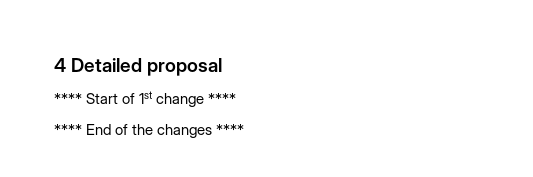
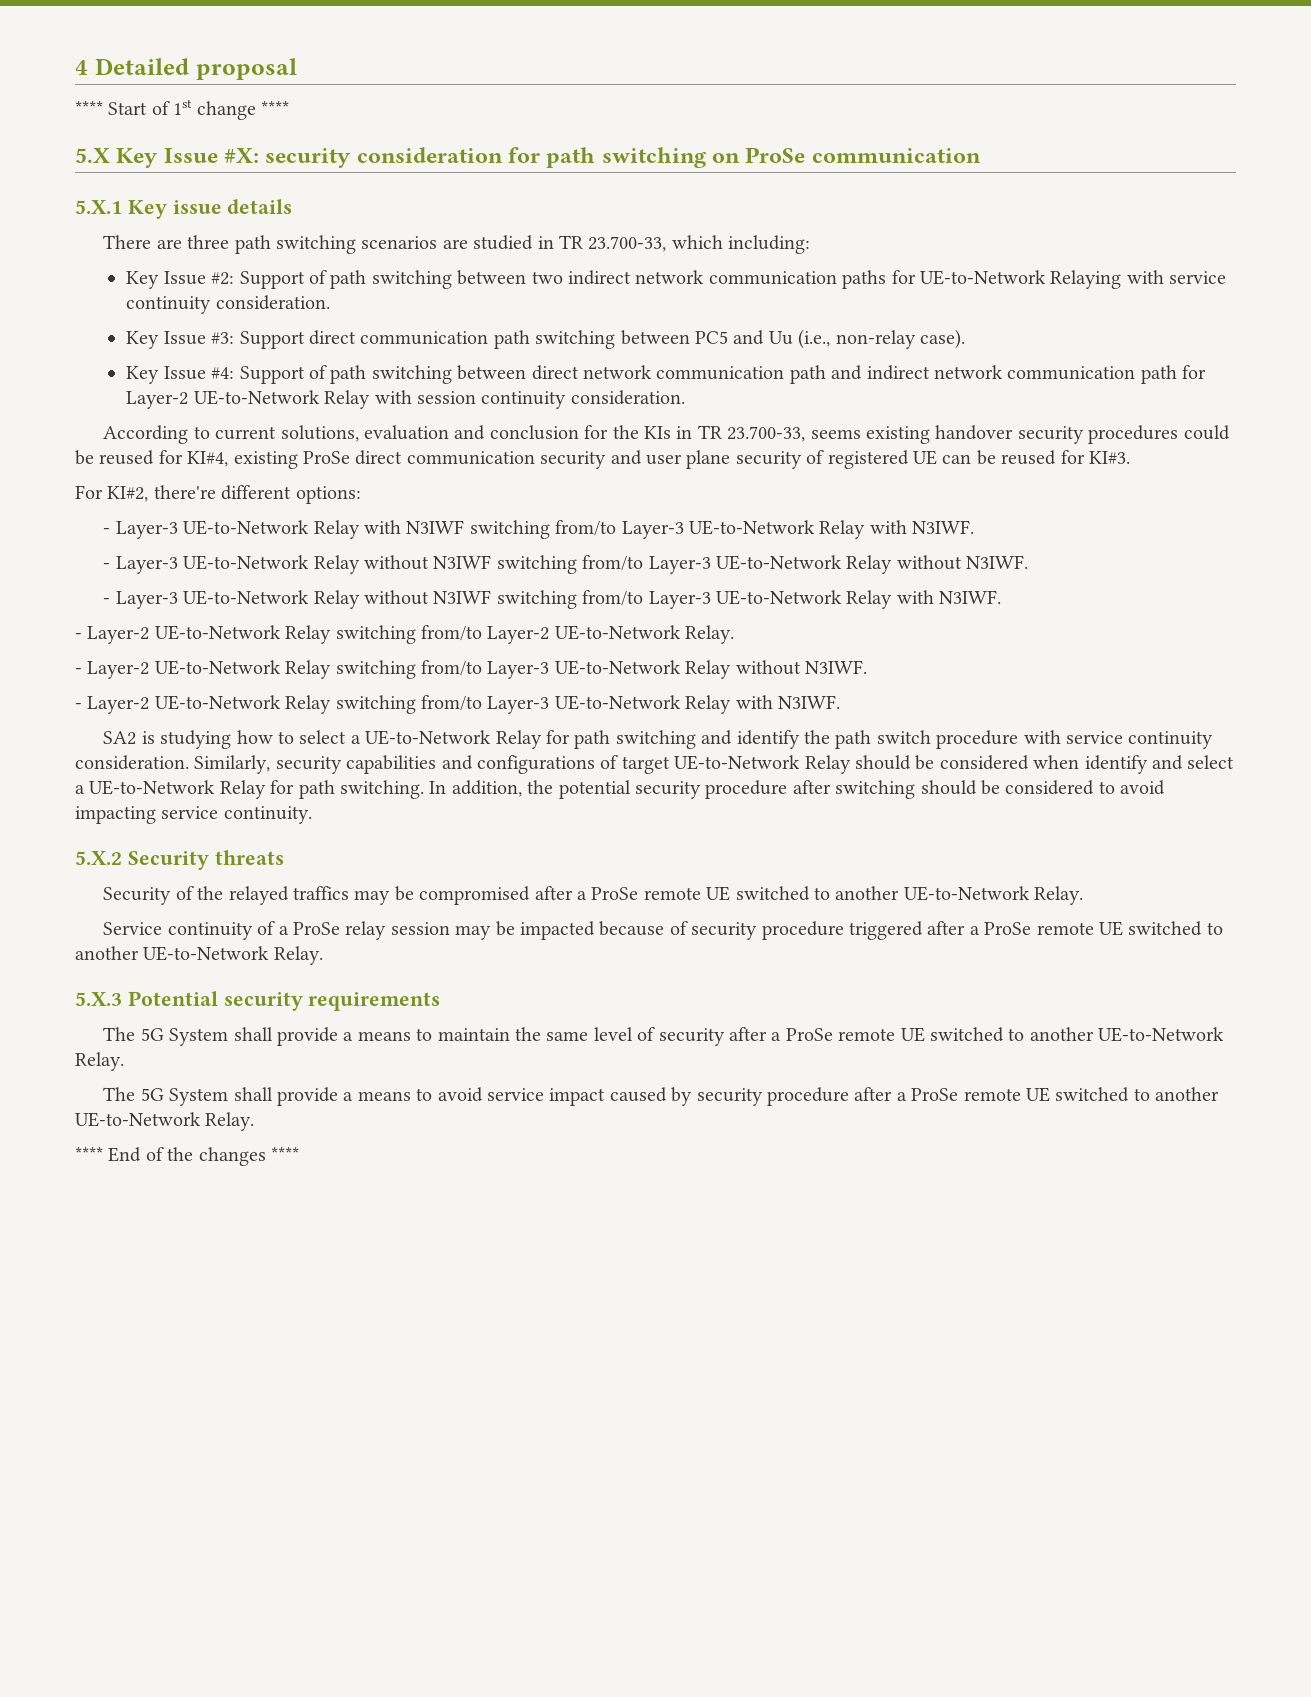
(237, 98) none -> [75,147,981,168] [75,199,293,219] [103,235,811,254] [126,270,1227,289] [126,295,330,314] [126,329,966,349] [126,365,1207,384] [126,390,685,409] [103,425,1230,444] [75,450,1130,469] [75,485,361,504] [103,520,975,539] [103,555,1029,574] [103,590,1002,609] [75,625,735,644] [75,660,867,679] [75,695,840,714] [103,730,1214,749] [75,755,1235,774] [75,780,1166,799] [75,806,312,824] [75,850,284,870] [103,886,1084,905] [103,921,1223,940] [75,946,323,965] [75,991,441,1011] [103,1027,1225,1046] [75,1052,124,1071] [103,1087,1220,1106] [75,1112,255,1131] // 5.X Key Issue #X: security consideration for path switching on ProSe communication // 5.X.1 Key issue details // There are three path switching scenarios are studied in TR 23.700-33, which including: // Key Issue #2: Support of path switching between two indirect network communication paths for UE-to-Network Relaying with service continuity consideration. // Key Issue #3: Support direct communication path switching between PC5 and Uu (i.e., non-relay case). // Key Issue #4: Support of path switching between direct network communication path and indirect network communication path for Layer-2 UE-to-Network Relay with session continuity consideration. // According to current solutions, evaluation and conclusion for the KIs in TR 23.700-33, seems existing handover security procedures could be reused for KI#4, existing ProSe direct communication security and user plane security of registered UE can be reused for KI#3. // For KI#2, there're different options: // - Layer-3 UE-to-Network Relay with N3IWF switching from/to Layer-3 UE-to-Network Relay with N3IWF. // - Layer-3 UE-to-Network Relay without N3IWF switching from/to Layer-3 UE-to-Network Relay without N3IWF. // - Layer-3 UE-to-Network Relay without N3IWF switching from/to Layer-3 UE-to-Network Relay with N3IWF. // - Layer-2 UE-to-Network Relay switching from/to Layer-2 UE-to-Network Relay. // - Layer-2 UE-to-Network Relay switching from/to Layer-3 UE-to-Network Relay without N3IWF. // - Layer-2 UE-to-Network Relay switching from/to Layer-3 UE-to-Network Relay with N3IWF. // SA2 is studying how to select a UE-to-Network Relay for path switching and identify the path switch procedure with service continuity consideration. Similarly, security capabilities and configurations of target UE-to-Network Relay should be considered when identify and select a UE-to-Network Relay for path switching. In addition, the potential security procedure after switching should be considered to avoid impacting service continuity. // 5.X.2 Security threats // Security of the relayed traffics may be compromised after a ProSe remote UE switched to another UE-to-Network Relay. // Service continuity of a ProSe relay session may be impacted because of security procedure triggered after a ProSe remote UE switched to another UE-to-Network Relay. // 5.X.3 Potential security requirements // The 5G System shall provide a means to maintain the same level of security after a ProSe remote UE switched to another UE-to-Network Relay. // The 5G System shall provide a means to avoid service impact caused by security procedure after a ProSe remote UE switched to another UE-to-Network Relay.

